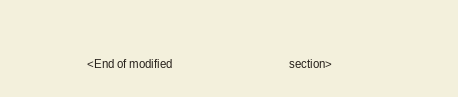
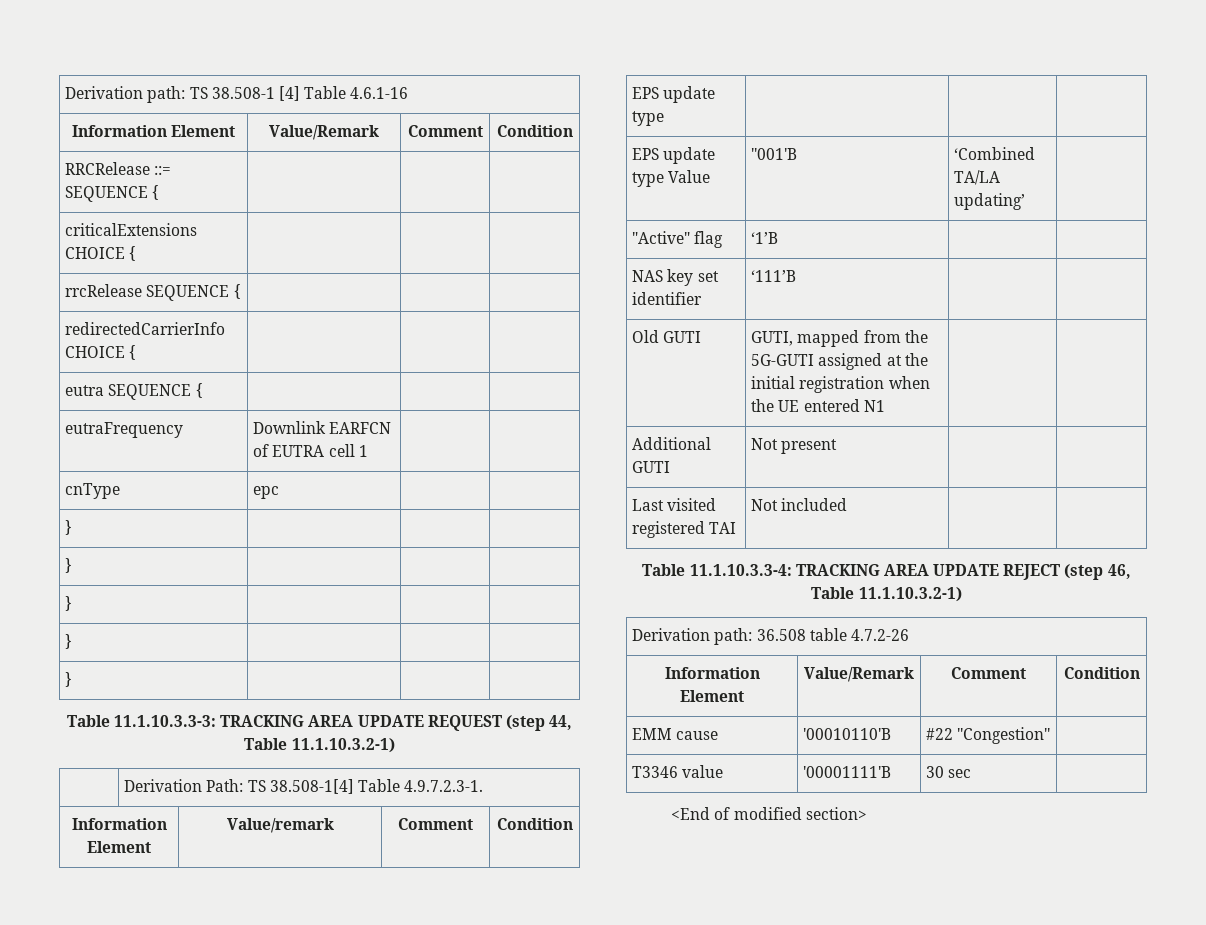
(86, 63) none -> [65,86,409,103] [71,125,236,137] [269,125,379,140] [407,125,483,137] [496,125,573,137] [65,162,172,175] [65,185,160,202] [65,223,198,236] [65,246,137,261] [65,284,241,301] [65,322,226,335] [65,345,137,360] [65,383,203,400] [65,422,184,438] [253,421,392,434] [253,444,368,457] [65,483,121,499] [253,486,280,499] [65,520,73,535] [65,558,73,573] [65,596,73,611] [65,634,73,649] [65,672,73,687] [66,715,573,731] [244,738,395,753] [124,779,484,794] [71,818,167,830] [87,841,151,853] [226,818,334,833] [398,818,473,830] [496,818,573,830] [632,86,716,103] [632,111,665,126] [632,147,716,164] [632,170,711,187] [751,148,798,160] [954,147,1036,160] [954,170,1001,185] [954,193,1026,210] [632,231,724,248] [751,232,779,244] [632,269,719,286] [632,292,703,305] [751,270,797,282] [632,330,702,343] [751,330,928,347] [751,353,928,370] [751,376,930,393] [751,399,885,412] [632,437,712,450] [632,461,671,473] [751,438,838,454] [632,498,717,511] [632,521,737,538] [751,498,848,511] [642,564,1131,580] [811,587,962,602] [632,628,909,645] [664,667,760,679] [680,690,744,702] [804,667,914,682] [951,667,1026,679] [1063,667,1140,679] [632,728,719,740] [803,728,892,740] [926,727,1051,744] [632,765,724,778] [803,766,892,778] [926,766,972,778] Derivation path: TS 38.508-1 [4] Table 4.6.1-16 // Information Element | Value/Remark | Comment | Condition // RRCRelease ::= SEQUENCE { | | | // criticalExtensions CHOICE { | | | // rrcRelease SEQUENCE { | | | // redirectedCarrierInfo CHOICE { | | | // eutra SEQUENCE { | | | // eutraFrequency | Downlink EARFCN of EUTRA cell 1 | | // cnType | epc | | // } | | | // } | | | // } | | | // } | | | // } | | | // Table 11.1.10.3.3-3: TRACKING AREA UPDATE REQUEST (step 44, Table 11.1.10.3.2-1) // | Derivation Path: TS 38.508-1[4] Table 4.9.7.2.3-1. // Information Element | Value/remark | Comment | Condition // EPS update type | | | // EPS update type Value | ''001'B | ‘Combined TA/LA updating’ | // "Active" flag | ‘1’B | | // NAS key set identifier | ‘111’B | | // Old GUTI | GUTI, mapped from the 5G-GUTI assigned at the initial registration when the UE entered N1 | | // Additional GUTI | Not present | | // Last visited registered TAI | Not included | | // Table 11.1.10.3.3-4: TRACKING AREA UPDATE REJECT (step 46, Table 11.1.10.3.2-1) // Derivation path: 36.508 table 4.7.2-26 // Information Element | Value/Remark | Comment | Condition // EMM cause | '00010110'B | #22 ''Congestion'' | // T3346 value | '00001111'B | 30 sec | //

